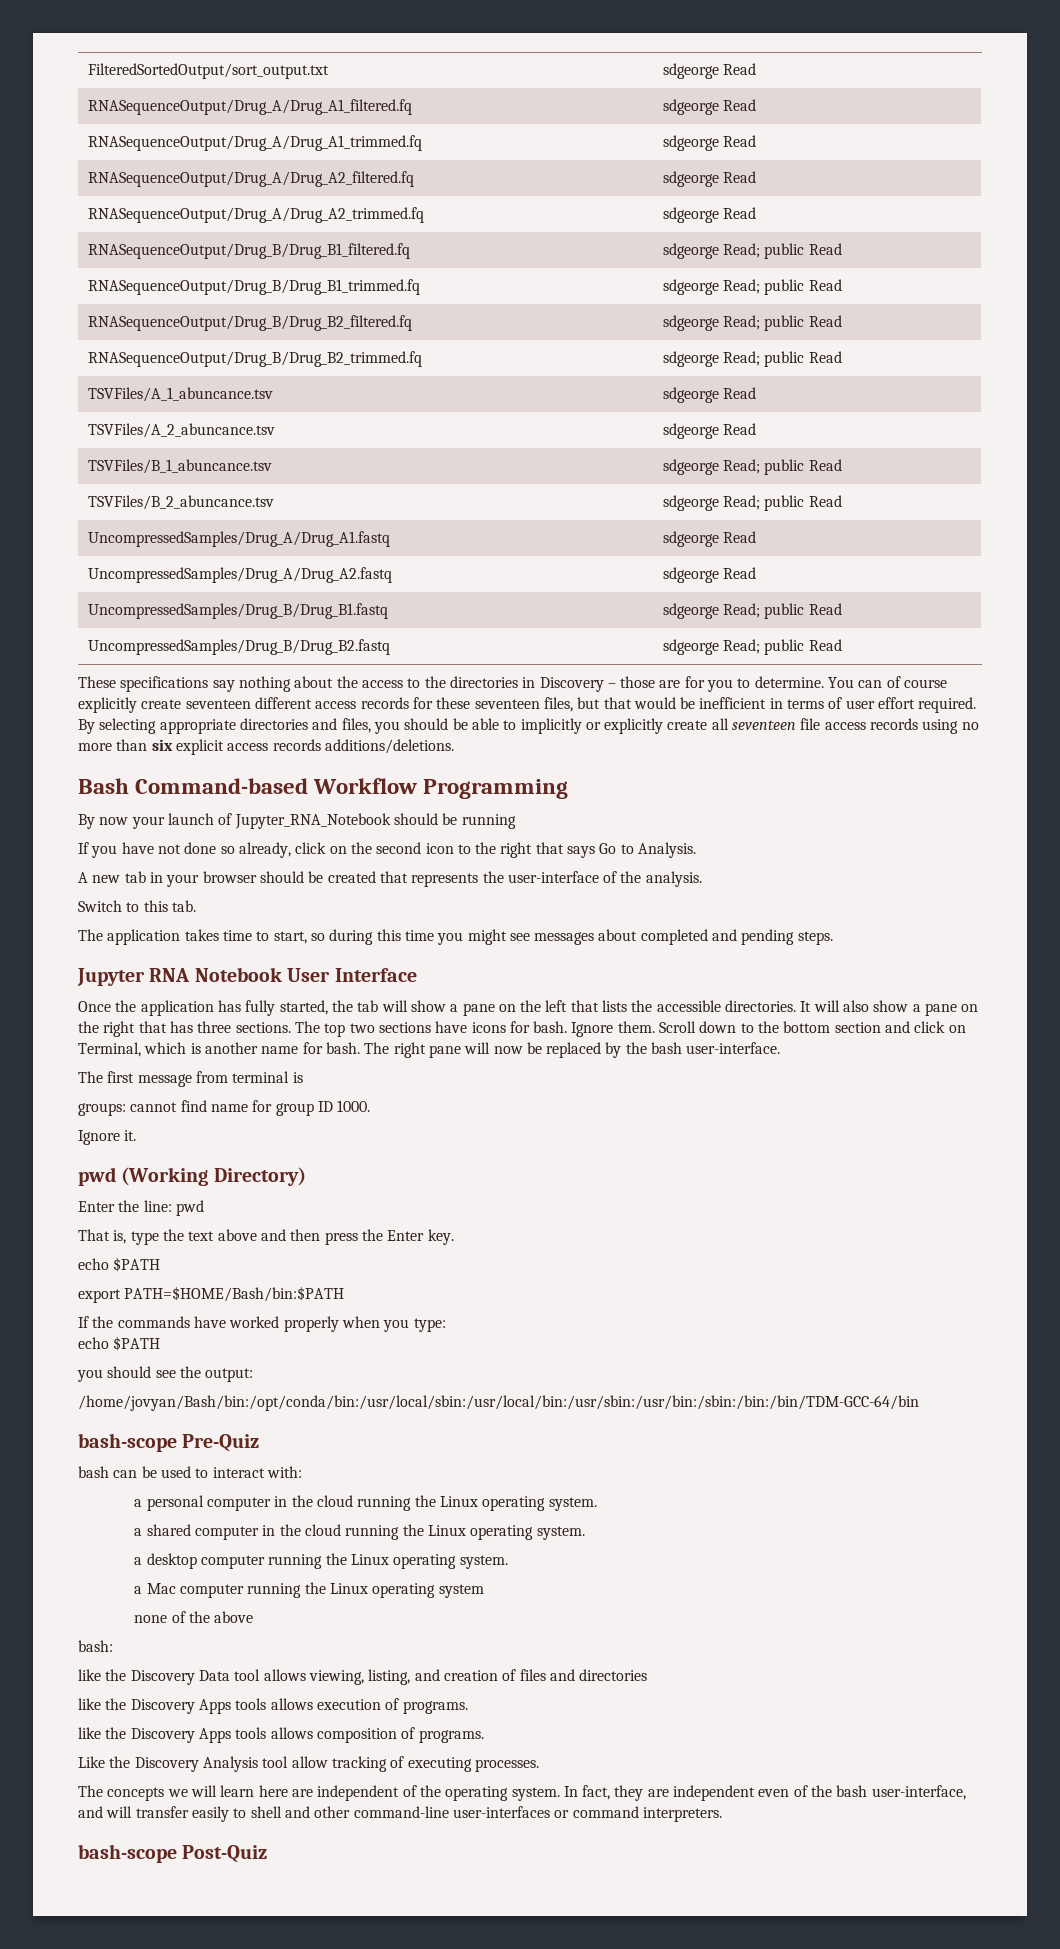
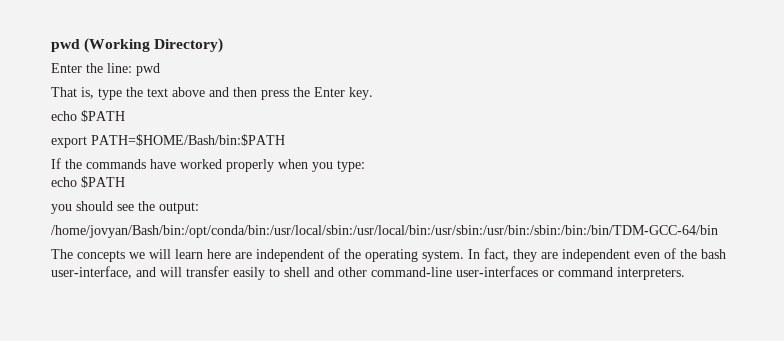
[87,63,329,79] [662,63,756,79] [87,99,412,115] [662,99,756,115] [87,135,422,151] [662,135,756,151] [87,171,414,187] [662,171,756,187] [87,207,424,223] [662,207,756,223] [87,243,410,259] [662,243,842,259] [87,279,420,295] [662,279,842,295] [87,315,412,331] [662,315,842,331] [87,351,422,367] [662,351,842,367] [87,387,273,402] [662,387,756,403] [87,423,275,438] [662,423,756,439] [87,459,272,474] [662,459,842,475] [87,495,274,510] [662,495,842,511] [87,531,390,547] [662,531,756,547] [87,567,392,583] [662,567,756,583] [87,603,388,619] [662,603,842,619] [87,639,390,655] [662,639,842,655] [78,676,948,692] [78,697,977,713] [78,718,979,734] [78,739,454,755] [78,778,569,799] [78,813,516,829] [78,842,697,858] [78,871,702,887] [78,900,196,912] [78,929,833,945] [77,967,417,986] [78,1000,979,1016] [78,1021,966,1037] [78,1042,781,1058] [78,1071,303,1087] [78,1100,371,1116] [78,1130,137,1145] FilteredSortedOutput/sort_output.txt | sdgeorge Read // RNASequenceOutput/Drug_A/Drug_A1_filtered.fq | sdgeorge Read // RNASequenceOutput/Drug_A/Drug_A1_trimmed.fq | sdgeorge Read // RNASequenceOutput/Drug_A/Drug_A2_filtered.fq | sdgeorge Read // RNASequenceOutput/Drug_A/Drug_A2_trimmed.fq | sdgeorge Read // RNASequenceOutput/Drug_B/Drug_B1_filtered.fq | sdgeorge Read; public Read // RNASequenceOutput/Drug_B/Drug_B1_trimmed.fq | sdgeorge Read; public Read // RNASequenceOutput/Drug_B/Drug_B2_filtered.fq | sdgeorge Read; public Read // RNASequenceOutput/Drug_B/Drug_B2_trimmed.fq | sdgeorge Read; public Read // TSVFiles/A_1_abuncance.tsv | sdgeorge Read // TSVFiles/A_2_abuncance.tsv | sdgeorge Read // TSVFiles/B_1_abuncance.tsv | sdgeorge Read; public Read // TSVFiles/B_2_abuncance.tsv | sdgeorge Read; public Read // UncompressedSamples/Drug_A/Drug_A1.fastq | sdgeorge Read // UncompressedSamples/Drug_A/Drug_A2.fastq | sdgeorge Read // UncompressedSamples/Drug_B/Drug_B1.fastq | sdgeorge Read; public Read // UncompressedSamples/Drug_B/Drug_B2.fastq | sdgeorge Read; public Read // These specifications say nothing about the access to the directories in Discovery – those are for you to determine. You can of course explicitly create seventeen different access records for these seventeen files, but that would be inefficient in terms of user effort required. By selecting appropriate directories and files, you should be able to implicitly or explicitly create all seventeen file access records using no more than six explicit access records additions/deletions. // Bash Command-based Workflow Programming // By now your launch of Jupyter_RNA_Notebook should be running // If you have not done so already, click on the second icon to the right that says Go to Analysis. // A new tab in your browser should be created that represents the user-interface of the analysis. // Switch to this tab. // The application takes time to start, so during this time you might see messages about completed and pending steps. // Jupyter RNA Notebook User Interface // Once the application has fully started, the tab will show a pane on the left that lists the accessible directories. It will also show a pane on the right that has three sections. The top two sections have icons for bash. Ignore them. Scroll down to the bottom section and click on Terminal, which is another name for bash. The right pane will now be replaced by the bash user-interface. // The first message from terminal is // groups: cannot find name for group ID 1000. // Ignore it. // -> (51, 45) none
[78,1433,260,1452] [78,1466,302,1478] [134,1495,597,1511] [134,1524,585,1540] [134,1553,508,1569] [134,1582,484,1598] [134,1611,254,1623] [78,1640,113,1652] [78,1669,648,1685] [78,1698,468,1714] [78,1727,484,1743] [78,1756,539,1772] // bash-scope Pre-Quiz // bash can be used to interact with: // a personal computer in the cloud running the Linux operating system. // a shared computer in the cloud running the Linux operating system. // a desktop computer running the Linux operating system. // a Mac computer running the Linux operating system // none of the above // bash: // like the Discovery Data tool allows viewing, listing, and creation of files and directories // like the Discovery Apps tools allows execution of programs. // like the Discovery Apps tools allows composition of programs. // Like the Discovery Analysis tool allow tracking of executing processes. -> (718, 231) none
[78,1844,268,1863] // bash-scope Post-Quiz -> (685, 273) none

